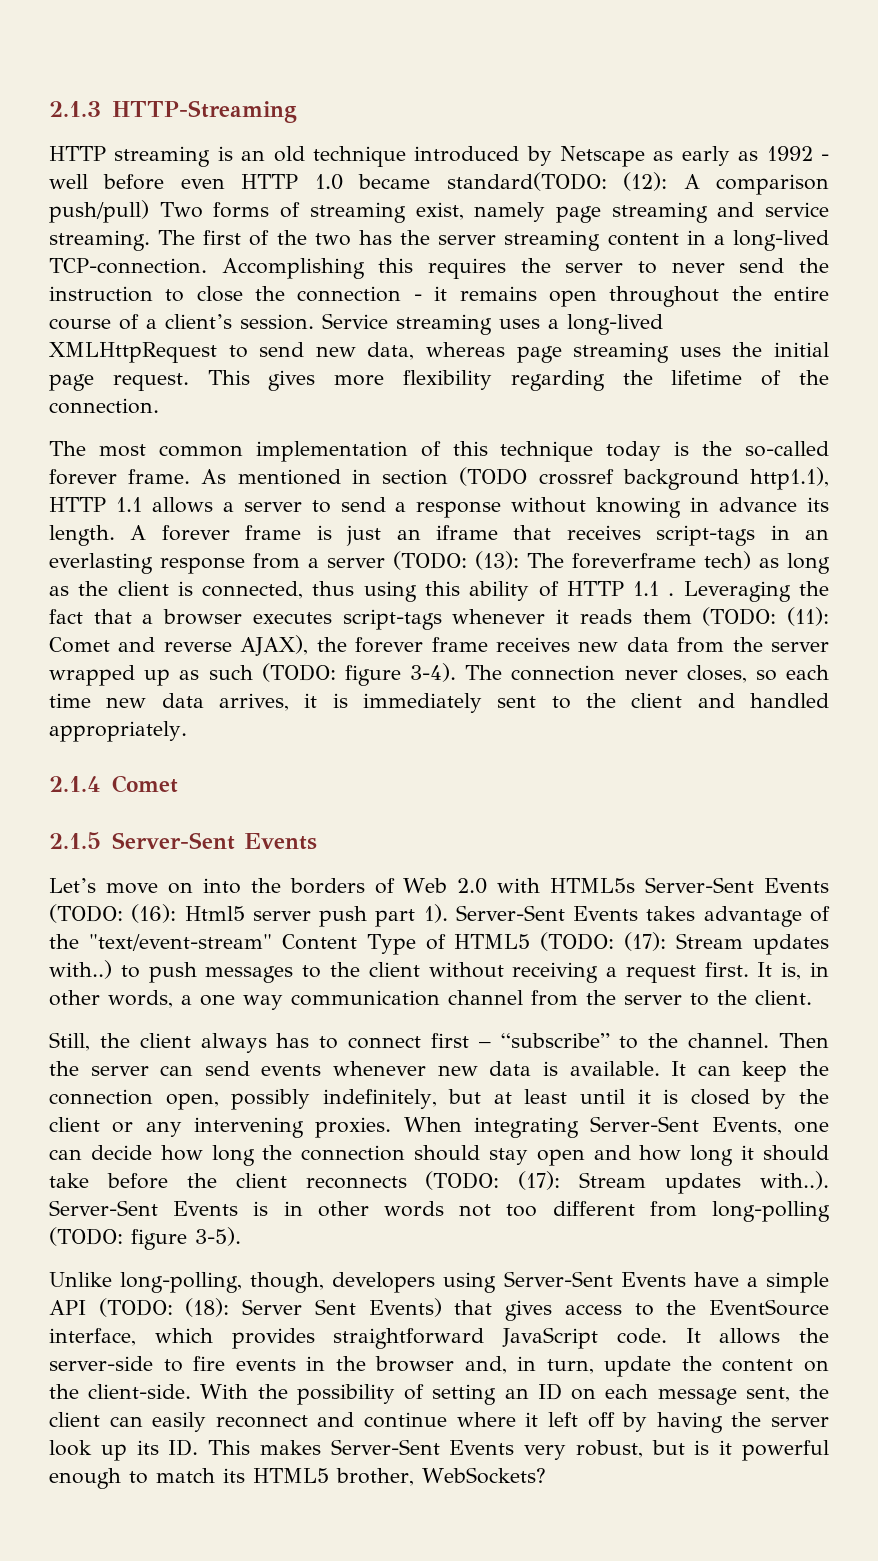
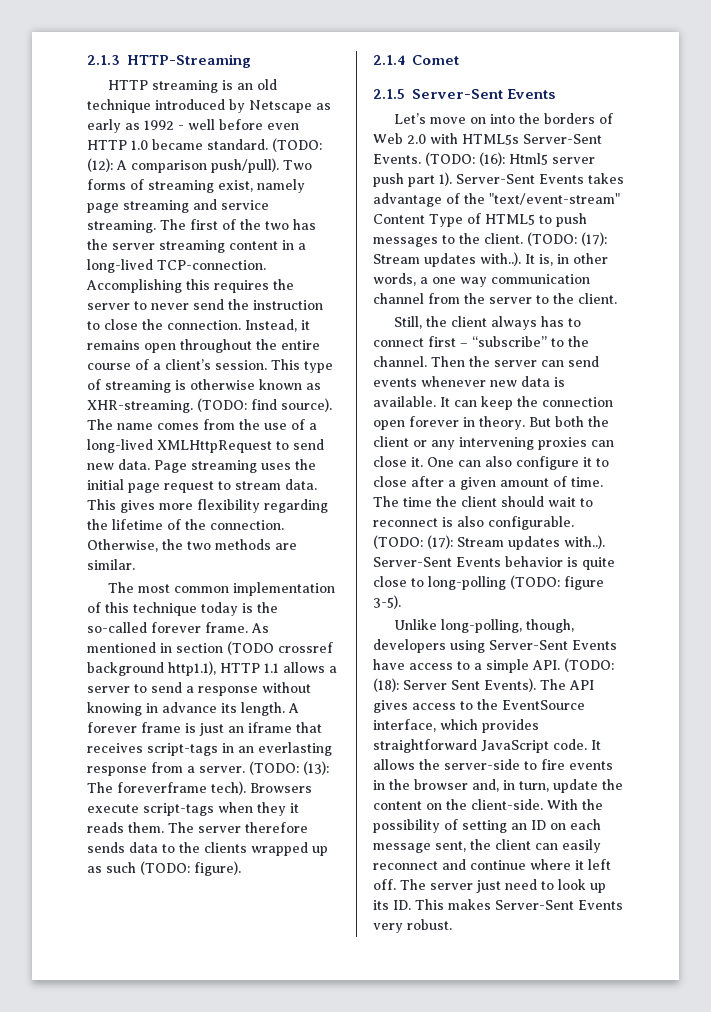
[446,172,607,191] standard(TODO: -> [207,138,322,152] standard. (TODO:
[49,200,149,223] push/pull) -> [211,158,279,173] push/pull).
[297,286,422,302] connection - -> [167,319,297,332] connection. Instead,
[322,313,540,335] Service streaming uses -> [271,359,333,373] [87,379,321,393] [87,398,332,413] [87,419,305,430] This type of streaming is otherwise known as XHR-streaming. (TODO: find source). The name comes from the use of
[367,342,562,363] data, whereas page -> [118,459,187,473] data. Page
[112,373,189,391] request. -> [164,479,317,493] request to stream data.
(159, 406) none -> [87,539,297,552] [87,559,135,570] Otherwise, the two methods are similar.
[327,558,385,568] server -> [199,766,245,773] server.
[704,551,830,574] [49,581,830,602] [49,607,830,630] [49,635,829,656] tech) as long as the client is connected, thus using this ability of HTTP 1.1 . Leveraging the fact that a browser executes script-tags whenever it reads them (TODO: (11): Comet and reverse AJAX), the forever frame receives new data from the server -> [211,781,312,795] [87,802,299,816] [87,822,308,833] [87,842,247,853] tech). Browsers execute script-tags when they it reads them. The server therefore sends data to the clients
[344,663,829,686] [49,693,830,713] [49,721,187,742] figure 3-4). The connection never closes, so each time new data arrives, it is immediately sent to the client and handled appropriately. -> [194,861,241,876] figure).
[764,878,829,893] Events -> [373,154,421,164] Events.
[540,932,829,955] [49,960,112,979] (TODO: (17): Stream updates with..) -> (535, 219) none
[368,962,749,983] client without receiving a request first. -> [484,232,607,246] [373,252,521,267] client. (TODO: (17): Stream updates with..).
[165,1089,787,1110] open, possibly indefinitely, but at least until it is closed by -> [373,416,584,430] open forever in theory. But both
[315,1116,830,1138] [49,1145,829,1166] [49,1173,407,1189] proxies. When integrating Server-Sent Events, one can decide how long the connection should stay open and how long it should take before the client reconnects -> [538,437,614,450] [373,456,609,470] [373,476,603,490] [373,496,593,507] [373,516,574,530] proxies can close it. One can also configure it to close after a given amount of time. The time the client should wait to reconnect is also configurable.
[253,1201,697,1217] is in other words not too different from -> [505,556,615,570] [373,576,424,587] behavior is quite close to
(739, 1279) none -> [409,661,470,670] access to
[49,1300,86,1315] API -> [532,660,560,670] API.
[368,1298,493,1317] Events) that -> [484,678,594,692] Events). The API
[587,1412,830,1433] off by having the server -> [373,879,554,893] off. The server just need to
[575,1440,829,1461] [49,1467,546,1489] robust, but is it powerful enough to match its HTML5 brother, WebSockets? -> [407,919,452,930] robust.

